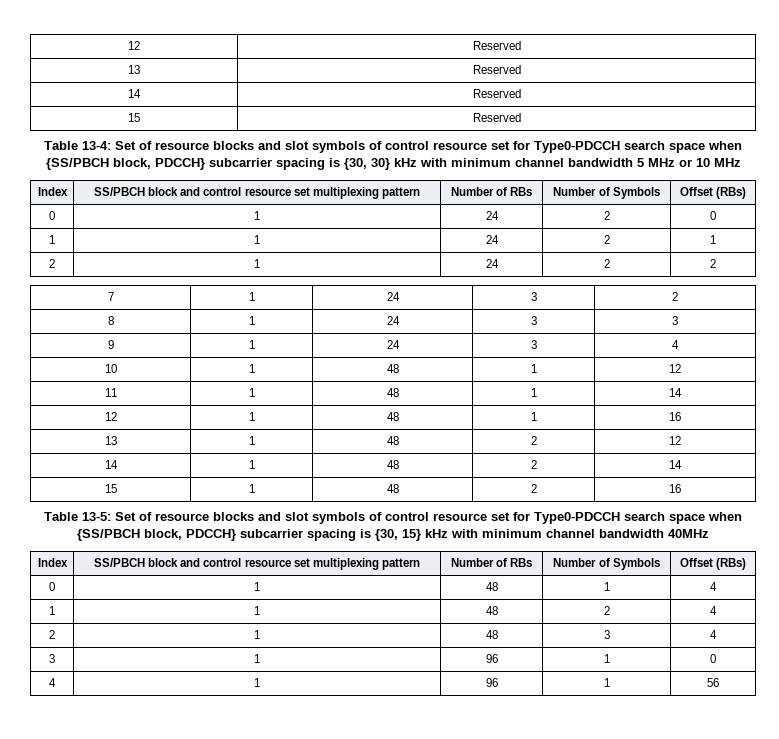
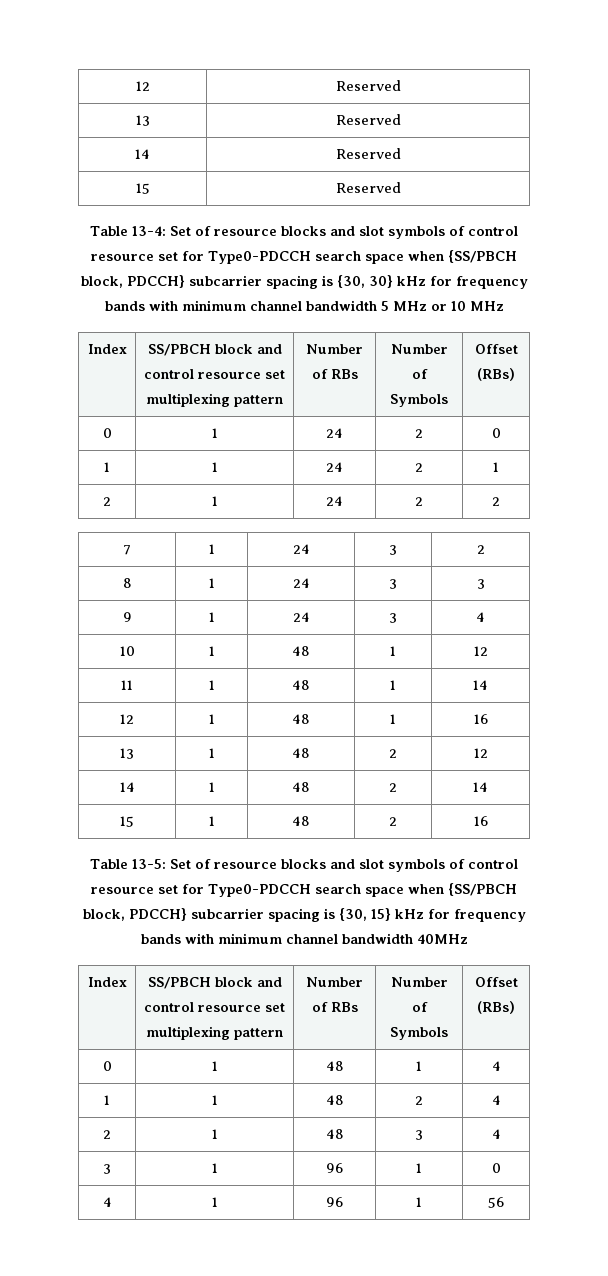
(417, 162) none -> [429,276,528,289] [104,301,145,311] for frequency bands
(448, 533) none -> [427,909,526,922] [140,934,181,944] for frequency bands

